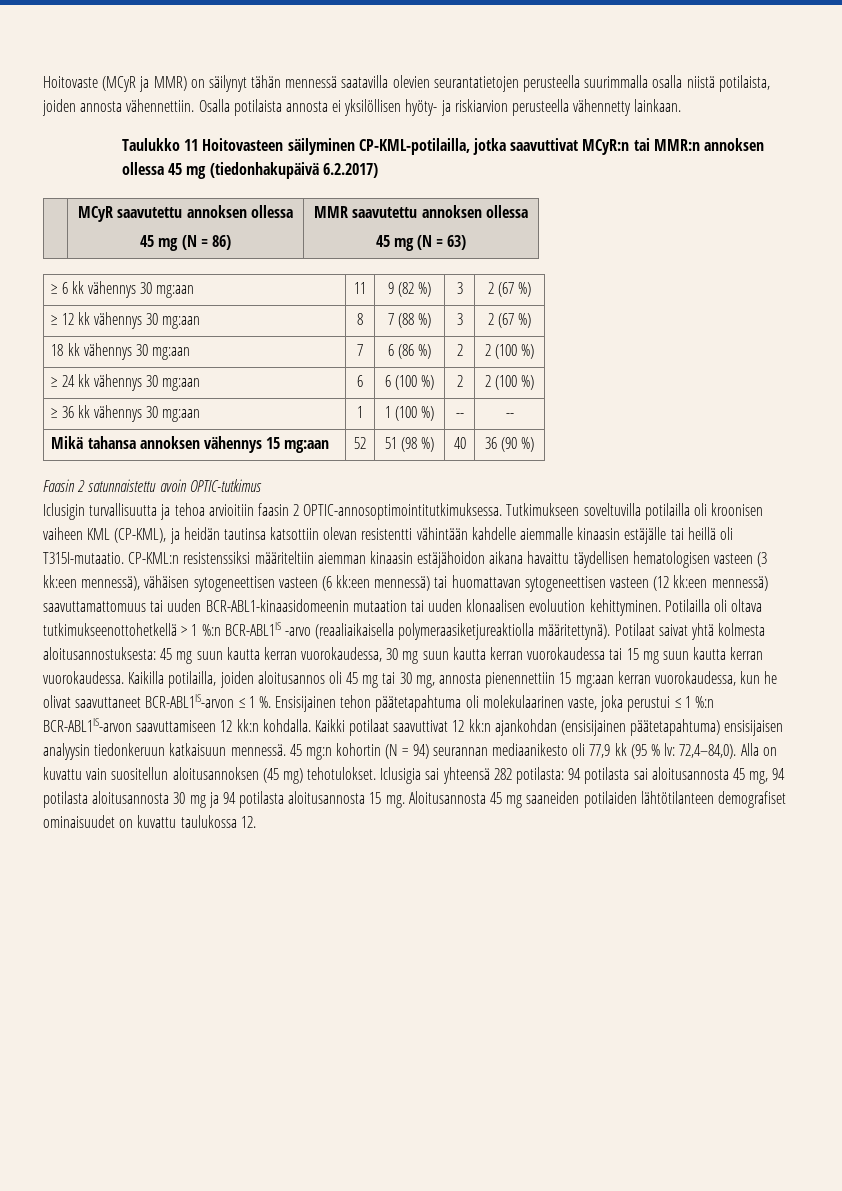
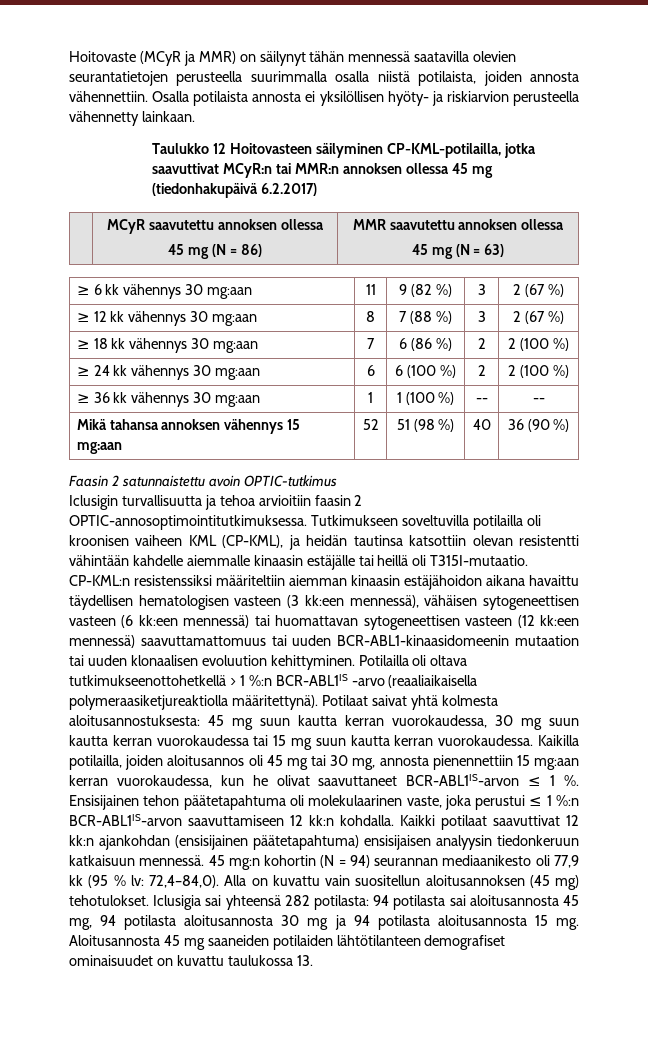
[184,139,199,151] 11 -> [213,143,227,154] 12
(532, 320) none -> [76,340,90,349] ≥
[240,816,256,828] 12. -> [296,955,313,966] 13.

